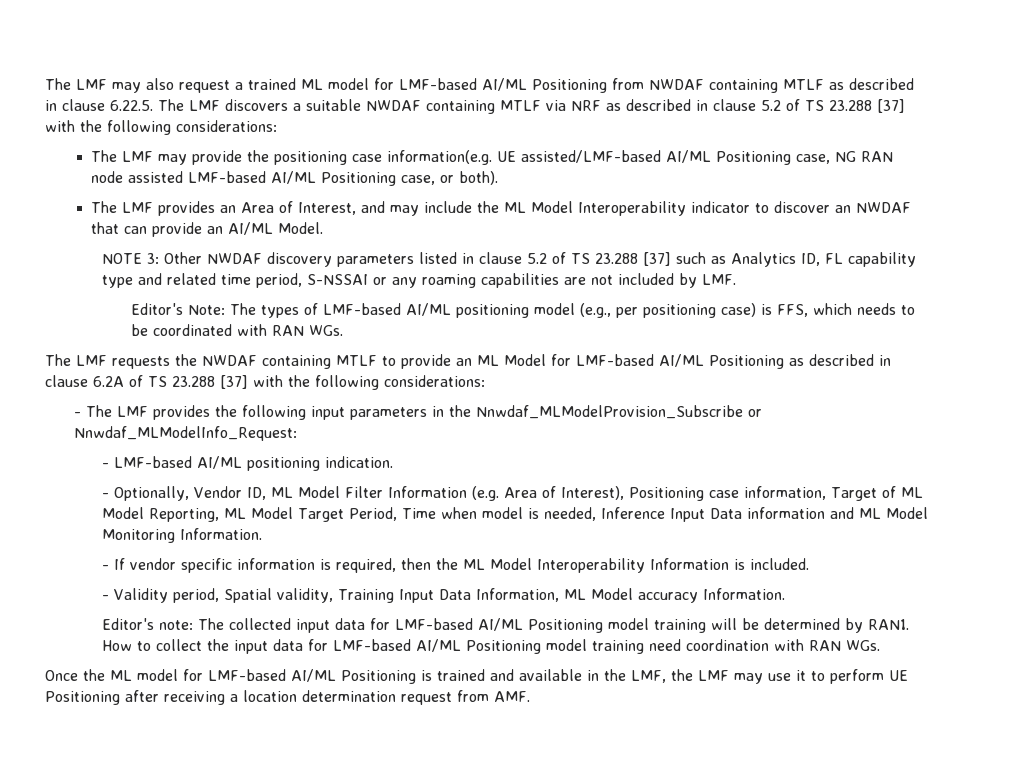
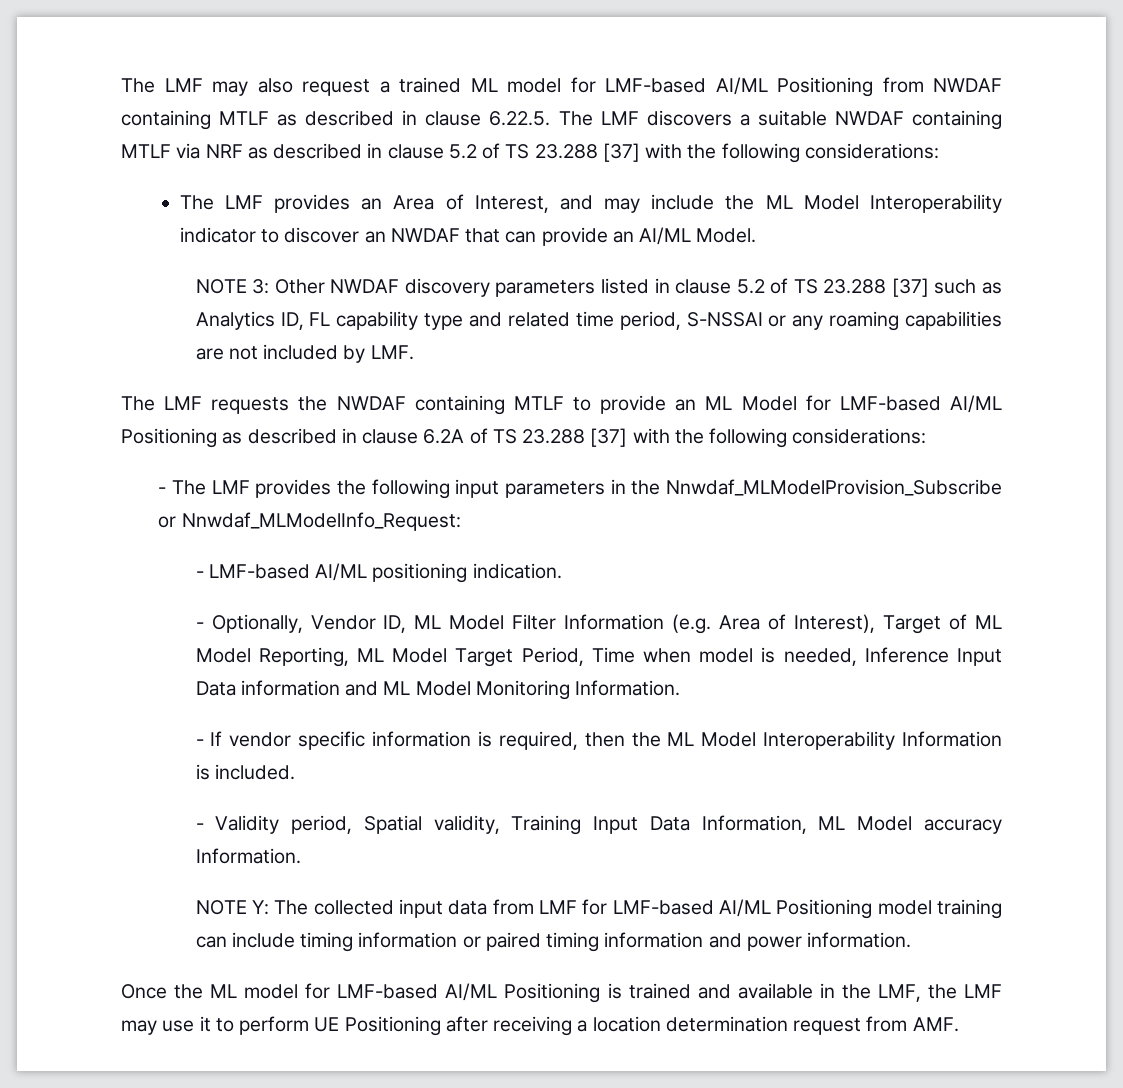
[91,150,894,165] [91,171,499,186] // The LMF may provide the positioning case information(e.g. UE assisted/LMF-based AI/ML Positioning case, NG RAN node assisted LMF-based AI/ML Positioning case, or both). -> (939, 151) none
[131,303,916,318] [131,324,344,336] // Editor's Note: The types of LMF-based AI/ML positioning model (e.g., per positioning case) is FFS, which needs to be coordinated with RAN WGs. -> (414, 352) none
[629,486,827,501] Positioning case information, -> (876, 623) none
[102,618,194,630] Editor's note: -> [195,900,269,915] NOTE Y:
[370,618,910,633] [102,639,881,654] for LMF-based AI/ML Positioning model training will be determined by RAN1. How to collect the input data for LMF-based AI/ML Positioning model training need coordination with RAN WGs. -> [492,899,1003,919] [195,932,912,952] from LMF for LMF-based AI/ML Positioning model training can include timing information or paired timing information and power information.

